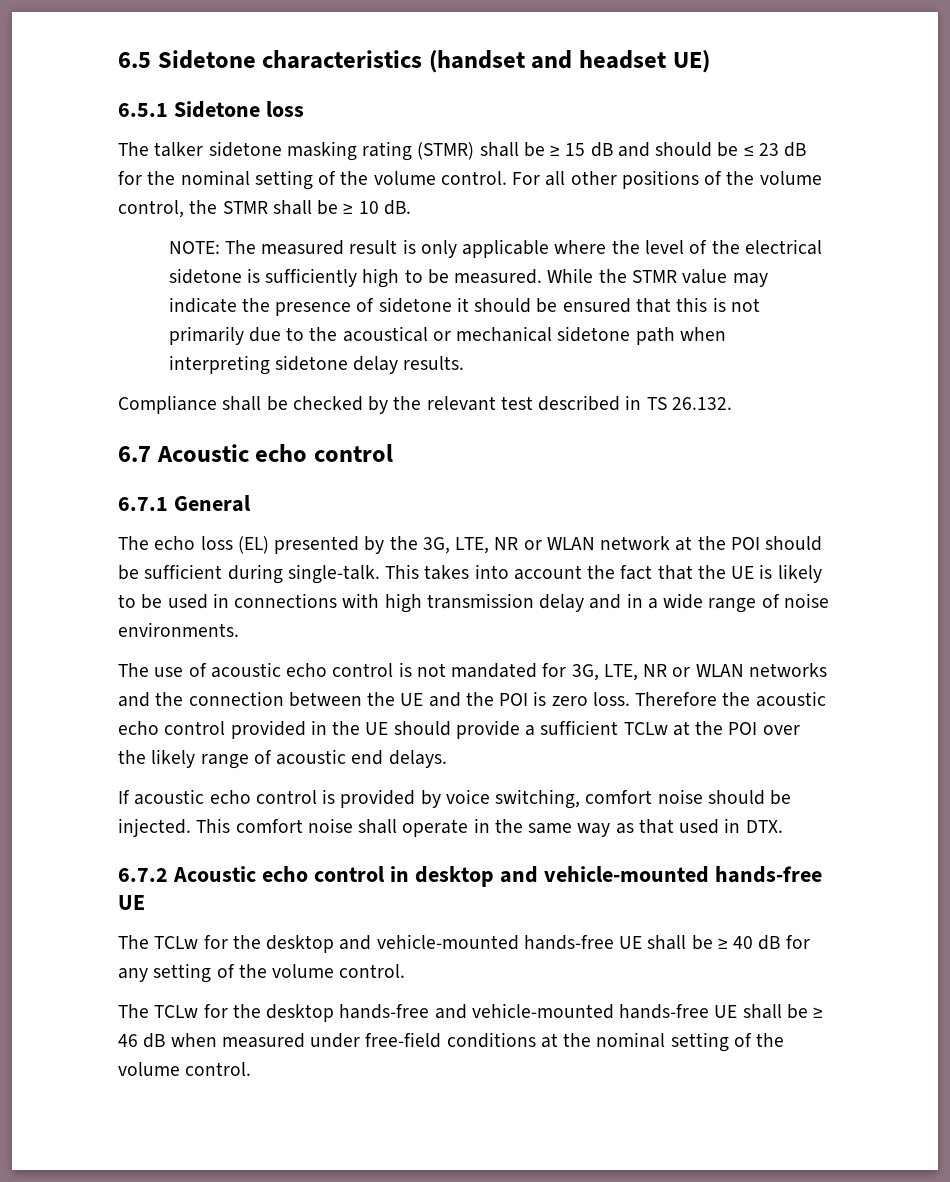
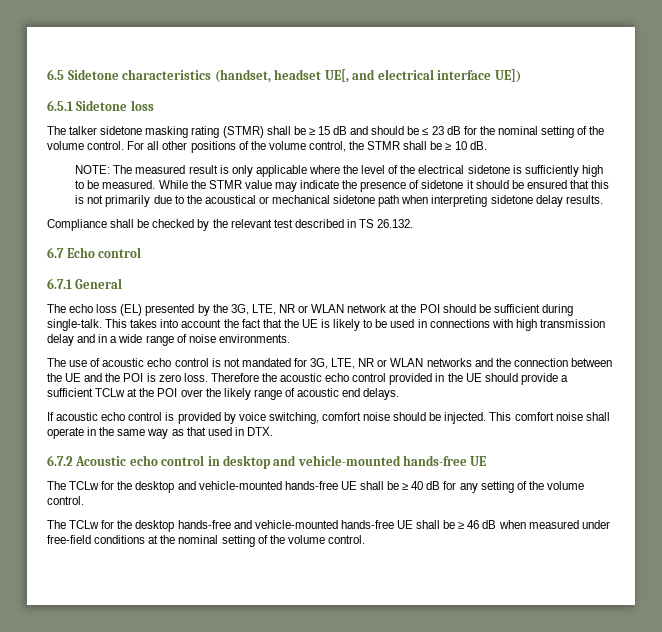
[428,50,710,73] (handset and headset UE) -> [214,69,521,83] (handset, headset UE[, and electrical interface UE])
[156,444,308,462] Acoustic echo -> [66,247,95,258] Echo

